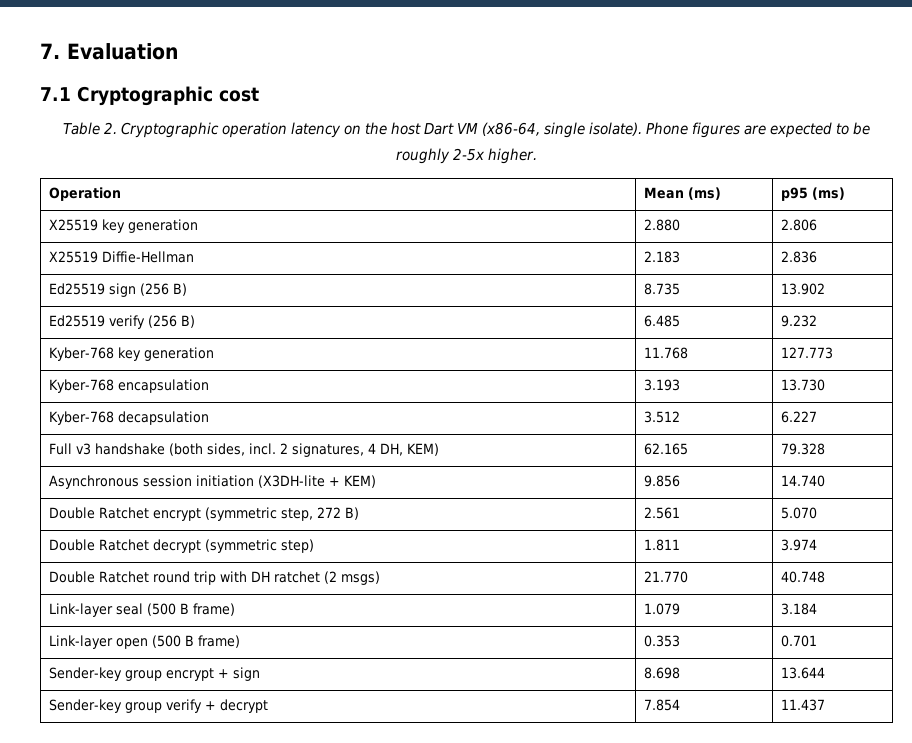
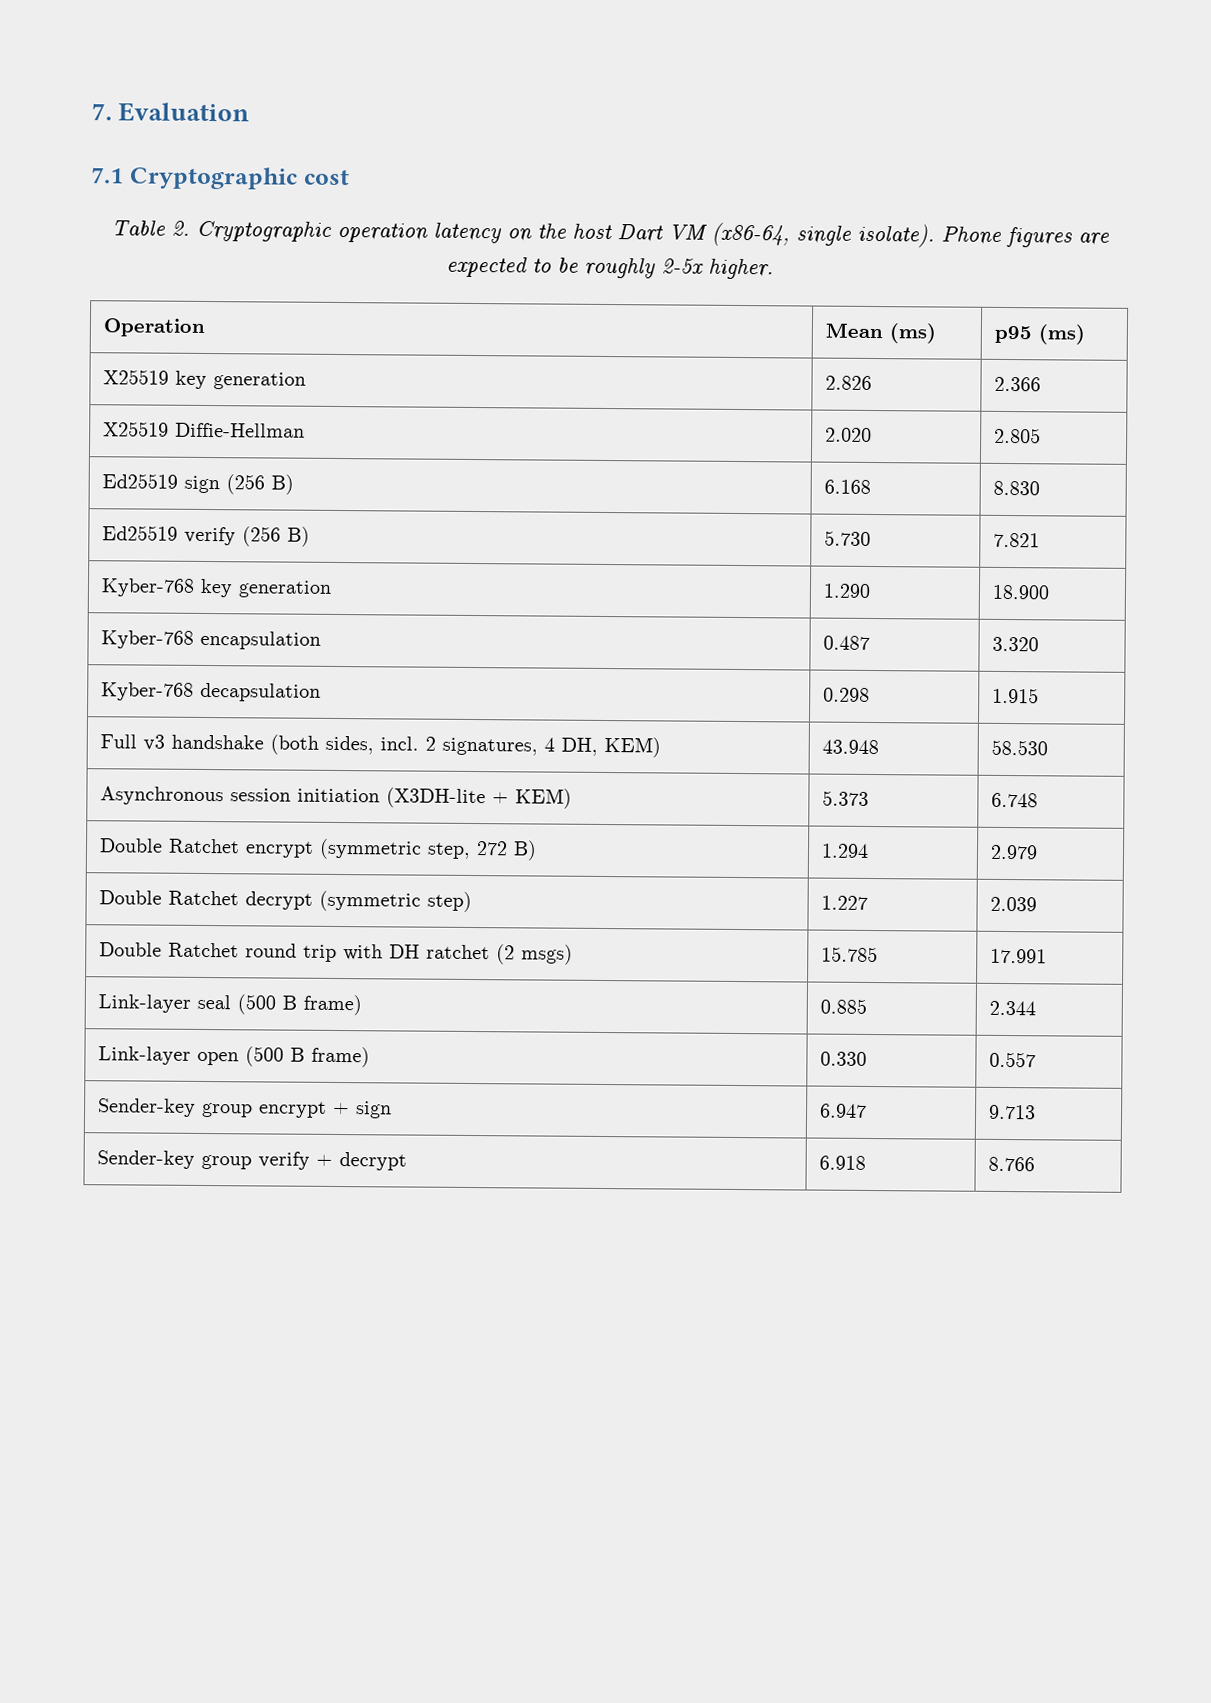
[643,219,680,231] [780,219,817,231] 2.880 | 2.806 -> [824,375,872,390] [993,376,1041,392] 2.826 | 2.366
[643,251,680,263] [780,251,817,263] 2.183 | 2.836 -> [824,427,872,442] [993,427,1041,444] 2.020 | 2.805
[643,283,680,295] [780,283,825,295] 8.735 | 13.902 -> [823,479,871,494] [992,480,1040,496] 6.168 | 8.830
[643,315,680,327] [780,315,817,327] 6.485 | 9.232 -> [823,530,871,546] [992,532,1040,548] 5.730 | 7.821
[643,347,688,359] [780,347,833,359] 11.768 | 127.773 -> [822,583,871,598] [991,584,1050,600] 1.290 | 18.900
[643,379,680,391] [780,379,825,391] 3.193 | 13.730 -> [822,635,870,650] [991,636,1039,652] 0.487 | 3.320
[643,411,680,423] [780,411,817,423] 3.512 | 6.227 -> [822,687,870,702] [991,687,1039,704] 0.298 | 1.915
[643,443,688,455] [780,443,825,455] 62.165 | 79.328 -> [821,739,879,755] [990,739,1048,756] 43.948 | 58.530
[643,475,680,487] [780,475,825,487] 9.856 | 14.740 -> [821,790,869,806] [990,792,1038,808] 5.373 | 6.748
[643,507,680,519] [780,507,817,519] 2.561 | 5.070 -> [820,843,869,858] [989,844,1038,860] 1.294 | 2.979
[643,539,680,551] [780,539,817,551] 1.811 | 3.974 -> [820,895,868,910] [989,896,1037,912] 1.227 | 2.039
[643,571,688,583] [780,571,825,583] 21.770 | 40.748 -> [820,946,878,963] [989,948,1047,964] 15.785 | 17.991
[643,603,680,615] [780,603,817,615] 1.079 | 3.184 -> [819,998,867,1014] [988,1000,1036,1016] 0.885 | 2.344
[643,635,680,647] [780,635,817,647] 0.353 | 0.701 -> [819,1051,867,1066] [988,1051,1036,1068] 0.330 | 0.557
[643,667,680,679] [780,667,825,679] 8.698 | 13.644 -> [819,1103,867,1118] [988,1104,1036,1120] 6.947 | 9.713
[643,699,680,711] [780,699,825,711] 7.854 | 11.437 -> [818,1155,866,1170] [987,1156,1035,1172] 6.918 | 8.766

